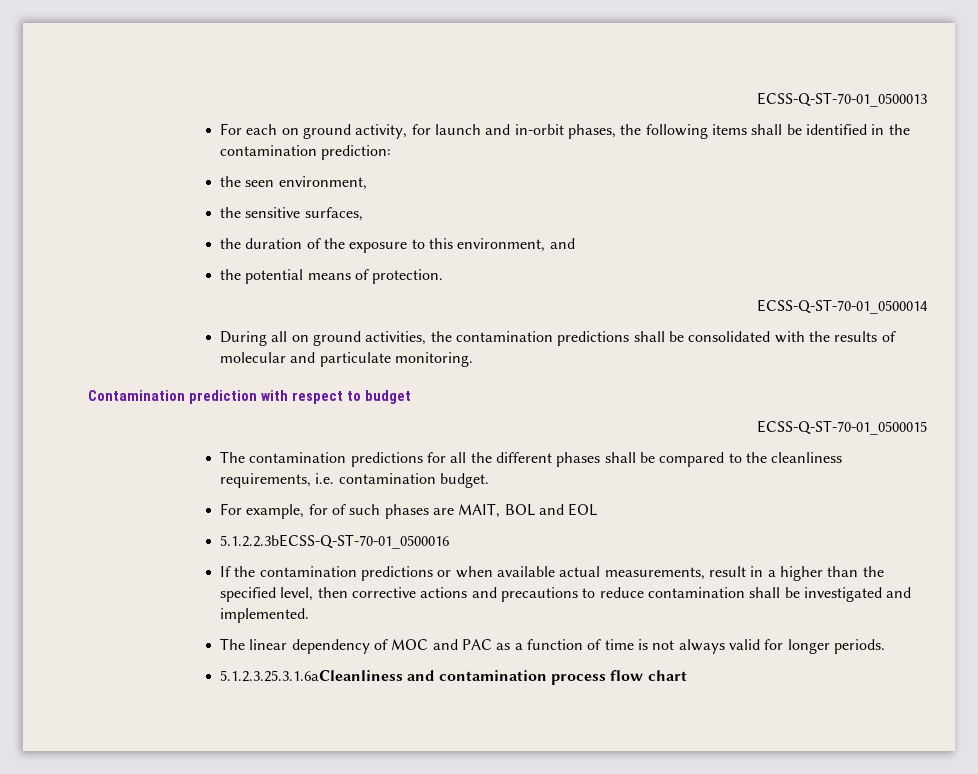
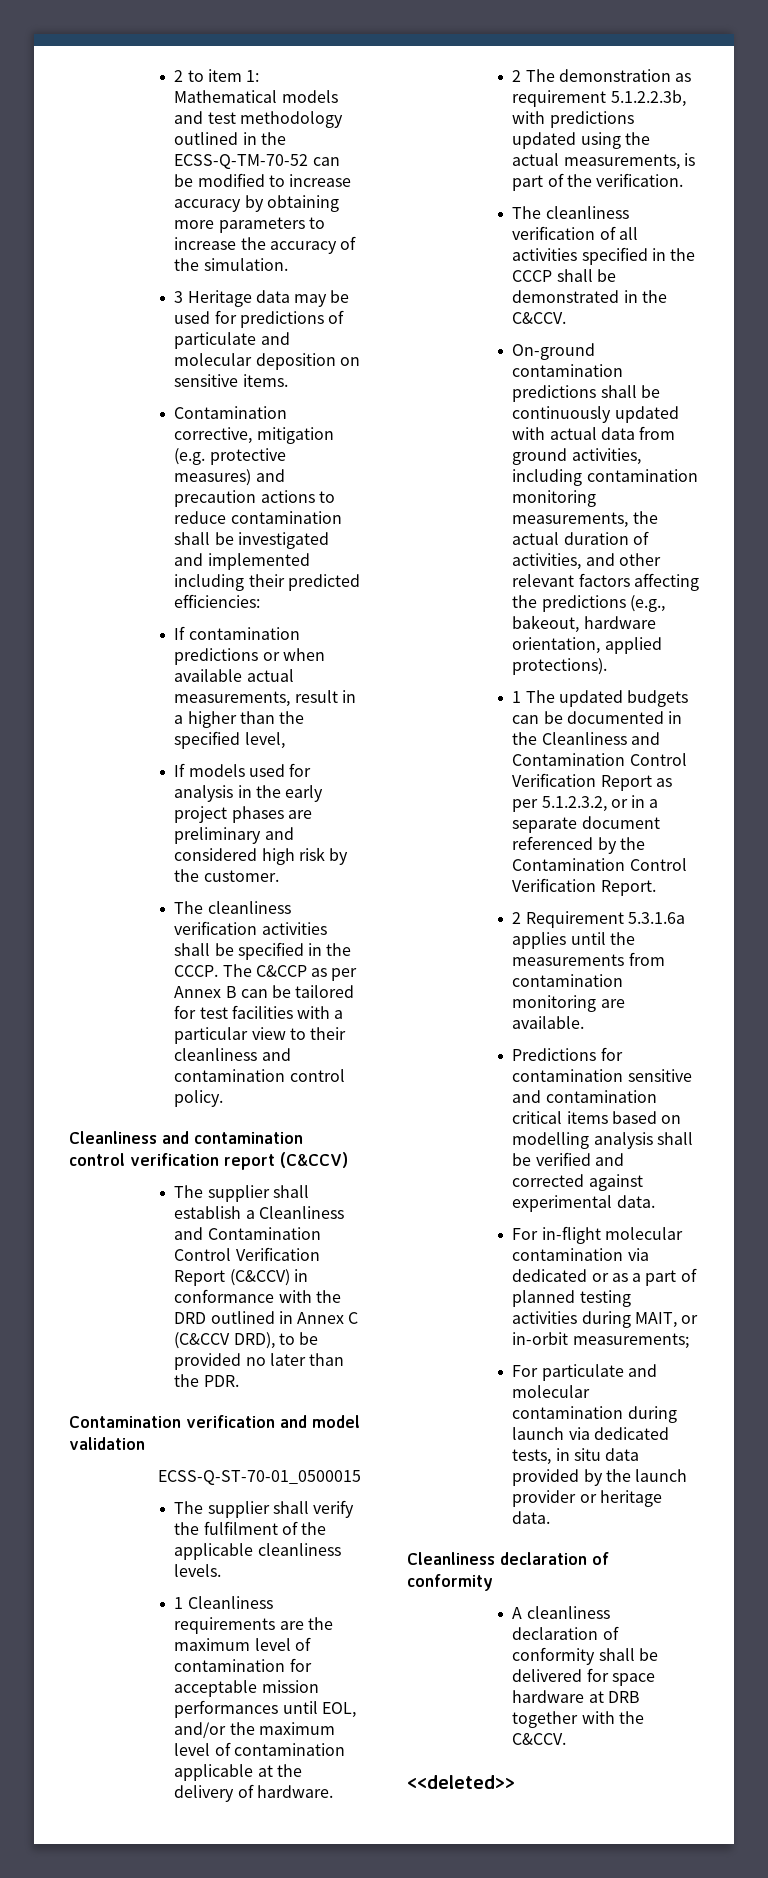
[757,92,927,107] [220,123,910,139] [220,145,392,160] [220,176,367,190] [220,207,363,221] [220,238,575,253] [220,269,444,284] [757,299,928,314] [220,331,896,346] [220,352,474,367] [88,390,411,404] [757,420,927,435] [220,451,843,467] [220,473,490,488] [220,503,598,519] [220,534,450,549] [220,566,256,577] ECSS-Q-ST-70-01_0500013 // For each on ground activity, for launch and in-orbit phases, the following items shall be identified in the contamination prediction: // the seen environment, // the sensitive surfaces, // the duration of the exposure to this environment, and // the potential means of protection. // ECSS-Q-ST-70-01_0500014 // During all on ground activities, the contamination predictions shall be consolidated with the results of molecular and particulate monitoring. // Contamination prediction with respect to budget // ECSS-Q-ST-70-01_0500015 // The contamination predictions for all the different phases shall be compared to the cleanliness requirements, i.e. contamination budget. // For example, for of such phases are MAIT, BOL and EOL // 5.1.2.2.3bECSS-Q-ST-70-01_0500016 // If the -> [174,69,260,82] [174,90,338,103] [174,111,343,128] [174,132,286,145] [174,154,340,169] [174,173,352,187] [174,195,339,212] [174,217,325,233] [174,236,357,254] [174,258,288,271] [174,290,350,307] [174,310,345,328] [174,332,290,349] [174,353,360,370] [174,374,288,387] [174,406,288,419] [174,427,334,444] [174,448,286,465] [174,469,285,486] [174,490,335,507] [174,511,342,524] [174,532,329,549] [174,553,310,570] [174,574,360,591] [174,594,261,608] [174,626,186,640] 2 to item 1: Mathematical models and test methodology outlined in the ECSS-Q-TM-70-52 can be modified to increase accuracy by obtaining more parameters to increase the accuracy of the simulation. // 3 Heritage data may be used for predictions of particulate and molecular deposition on sensitive items. // Contamination corrective, mitigation (e.g. protective measures) and precaution actions to reduce contamination shall be investigated and implemented including their predicted efficiencies: // If
[317,587,912,602] [220,608,310,623] [220,638,885,654] [220,670,687,685] then corrective actions and precautions to reduce contamination shall be investigated and implemented. // The linear dependency of MOC and PAC as a function of time is not always valid for longer periods. // 5.1.2.3.25.3.1.6aCleanliness and contamination process flow chart -> [174,763,312,777] [174,785,324,802] [174,806,312,823] [174,827,294,844] [174,847,349,865] [174,869,279,882] [174,901,291,914] [174,921,327,935] [174,942,352,960] [174,964,358,981] [174,985,355,998] [174,1005,344,1019] [174,1027,347,1044] [174,1048,291,1061] [174,1069,345,1082] [174,1090,224,1107] [69,1131,303,1144] [69,1152,348,1170] [174,1185,309,1202] [174,1206,344,1219] [174,1227,321,1240] [174,1247,320,1261] [174,1269,308,1286] [174,1289,341,1303] [174,1311,359,1324] [174,1332,319,1349] [174,1353,345,1370] [174,1374,239,1387] [69,1415,360,1428] [69,1437,145,1450] [158,1470,361,1485] [174,1500,355,1518] [174,1521,327,1535] [174,1543,341,1560] [174,1564,222,1577] [174,1596,273,1609] [174,1617,333,1634] [174,1637,311,1651] [174,1658,312,1672] [174,1680,319,1697] [174,1700,356,1718] [174,1722,335,1738] [174,1742,345,1756] [174,1764,302,1781] [174,1784,333,1802] [512,69,692,82] [512,90,686,107] [512,111,634,128] [512,132,650,149] [512,153,695,170] [512,173,684,191] [512,206,629,219] [512,226,638,240] [512,247,696,265] [512,269,616,282] [512,290,667,303] [512,312,567,324] [512,343,596,360] [512,364,624,377] [512,385,660,402] [512,406,679,423] [512,426,676,440] [512,448,641,465] [512,469,698,486] [512,490,597,507] [512,511,658,528] [512,531,649,545] [512,553,661,570] [512,573,699,591] [512,595,665,612] [512,615,656,633] [512,637,662,654] [512,658,608,675] [512,690,689,707] [512,711,683,724] [512,732,660,745] [512,753,687,766] [512,773,672,791] [512,795,659,812] [512,816,660,833] [512,836,645,854] [512,858,687,871] [512,878,656,896] [512,911,685,928] [512,932,635,949] [512,952,665,966] [512,974,624,987] [512,995,625,1012] [512,1016,585,1029] [512,1047,623,1061] [512,1069,692,1082] [512,1090,657,1103] [512,1111,682,1124] [512,1132,693,1149] [512,1152,624,1166] [512,1174,643,1191] [512,1195,655,1212] [512,1226,683,1244] [512,1248,649,1261] [512,1268,697,1286] [512,1290,631,1307] [512,1311,699,1328] [512,1332,689,1349] [512,1364,657,1381] [512,1385,591,1398] [512,1406,677,1423] [512,1427,669,1440] [512,1448,640,1465] [512,1469,688,1486] [512,1490,662,1507] [512,1511,551,1524] [407,1552,609,1565] [407,1574,493,1591] [512,1606,610,1619] [512,1626,619,1640] [512,1647,658,1665] [512,1668,655,1686] [512,1690,640,1703] [512,1711,644,1728] [512,1733,567,1745] [407,1775,515,1789] // If models used for analysis in the early project phases are preliminary and considered high risk by the customer. // The cleanliness verification activities shall be specified in the CCCP. The C&CCP as per Annex B can be tailored for test facilities with a particular view to their cleanliness and contamination control policy. // Cleanliness and contamination control verification report (C&CCV) // The supplier shall establish a Cleanliness and Contamination Control Verification Report (C&CCV) in conformance with the DRD outlined in Annex C (C&CCV DRD), to be provided no later than the PDR. // Contamination verification and model validation // ECSS-Q-ST-70-01_0500015 // The supplier shall verify the fulfilment of the applicable cleanliness levels. // 1 Cleanliness requirements are the maximum level of contamination for acceptable mission performances until EOL, and/or the maximum level of contamination applicable at the delivery of hardware. // 2 The demonstration as requirement 5.1.2.2.3b, with predictions updated using the actual measurements, is part of the verification. // The cleanliness verification of all activities specified in the CCCP shall be demonstrated in the C&CCV. // On-ground contamination predictions shall be continuously updated with actual data from ground activities, including contamination monitoring measurements, the actual duration of activities, and other relevant factors affecting the predictions (e.g., bakeout, hardware orientation, applied protections). // 1 The updated budgets can be documented in the Cleanliness and Contamination Control Verification Report as per 5.1.2.3.2, or in a separate document referenced by the Contamination Control Verification Report. // 2 Requirement 5.3.1.6a applies until the measurements from contamination monitoring are available. // Predictions for contamination sensitive and contamination critical items based on modelling analysis shall be verified and corrected against experimental data. // For in-flight molecular contamination via dedicated or as a part of planned testing activities during MAIT, or in-orbit measurements; // For particulate and molecular contamination during launch via dedicated tests, in situ data provided by the launch provider or heritage data. // Cleanliness declaration of conformity // A cleanliness declaration of conformity shall be delivered for space hardware at DRB together with the C&CCV. // <<deleted>>

